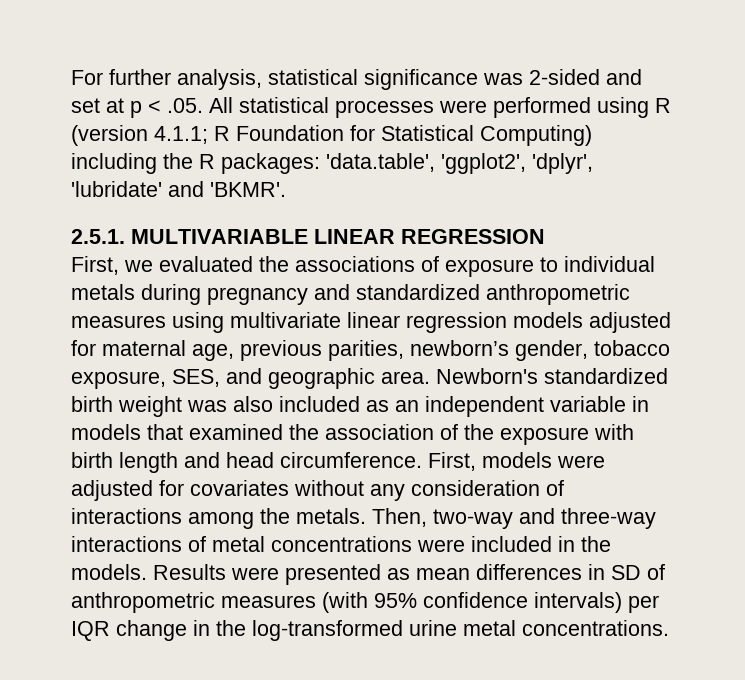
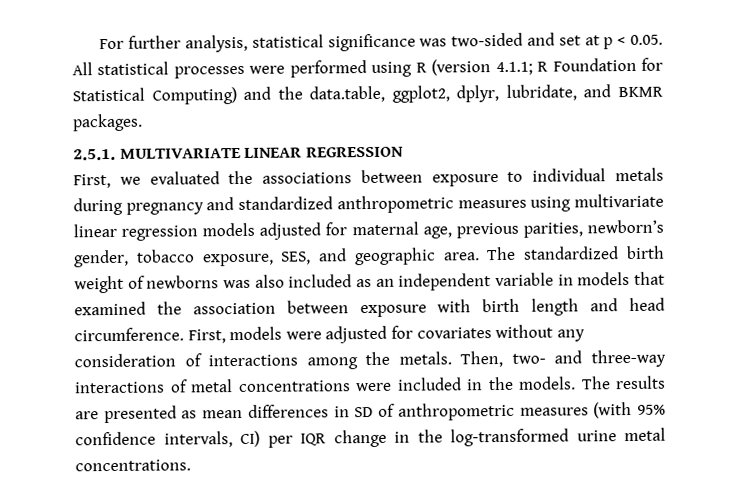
[529,69,600,85] 2-sided -> [451,32,524,47] two-sided
[167,98,203,113] .05. -> [629,34,663,45] 0.05.
[71,153,593,174] [71,181,286,197] including the R packages: 'data.table', 'ggplot2', 'dplyr', 'lubridate' and 'BKMR'. -> [243,84,663,103] [72,113,143,132] and the data.table, ggplot2, dplyr, lubridate, and BKMR packages.
[131,229,308,244] MULTIVARIABLE -> [119,147,241,159] MULTIVARIATE
[421,256,439,272] of -> [360,169,423,184] between
[436,368,538,384] Newborn's -> [486,246,517,261] The
(182, 406) none -> [127,275,220,289] of newborns
[440,424,494,440] of the -> [286,300,349,314] between
[433,509,513,529] two-way -> [511,353,546,364] two-
[153,564,279,580] Results were -> [580,375,666,390] [75,411,99,420] The results are
[534,592,622,613] intervals) -> [163,430,260,448] intervals, CI)

